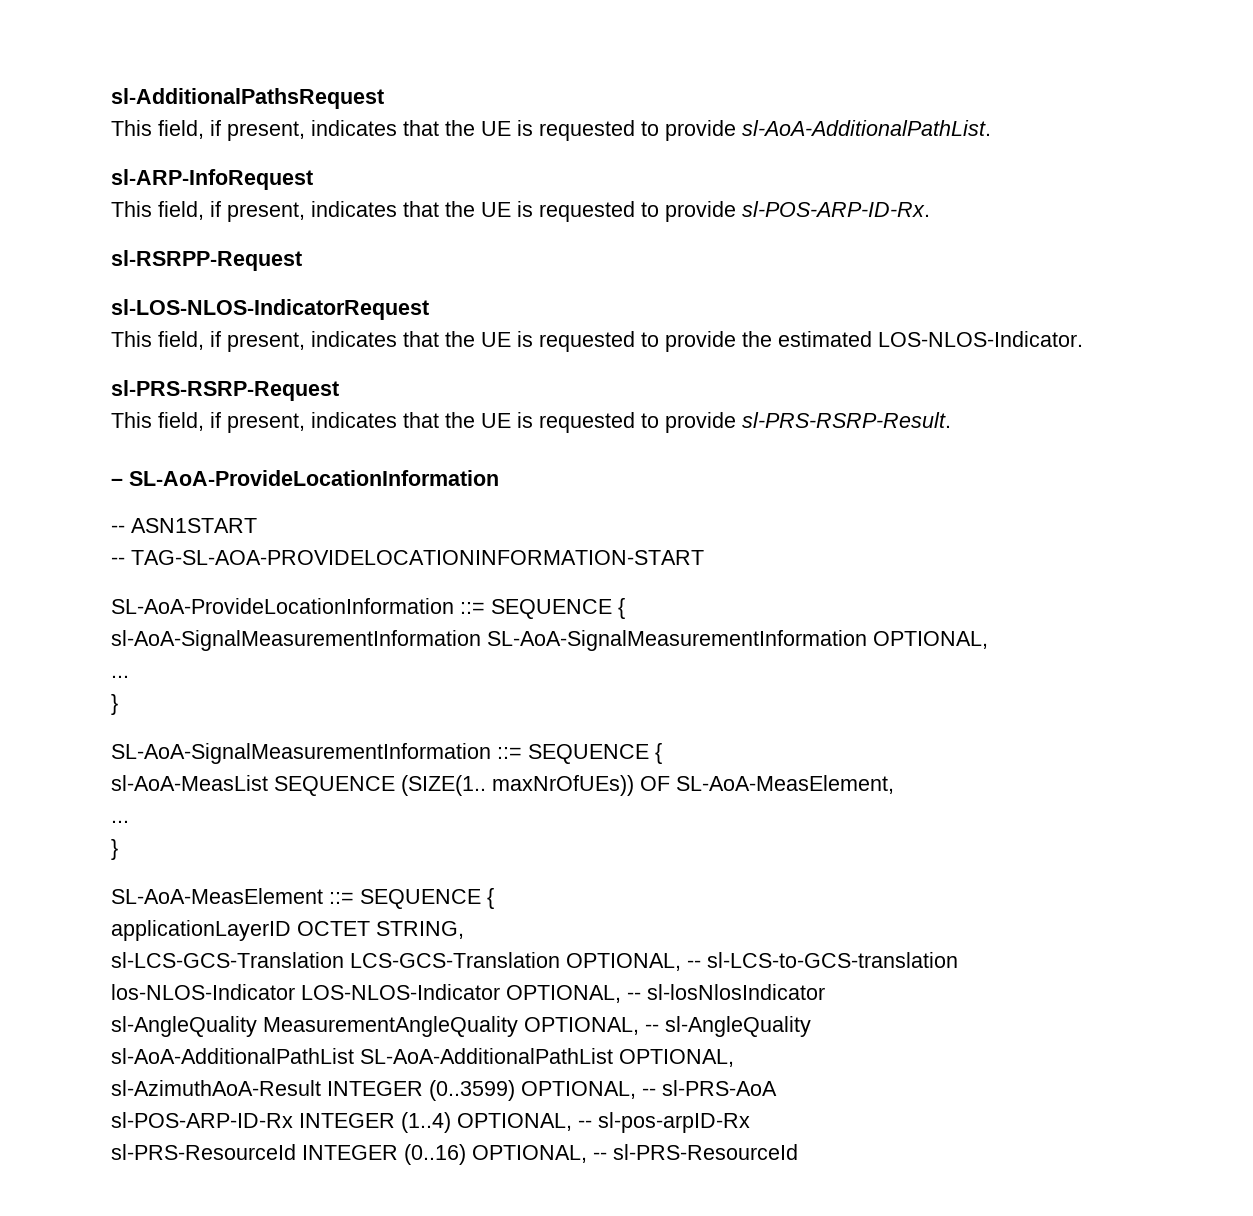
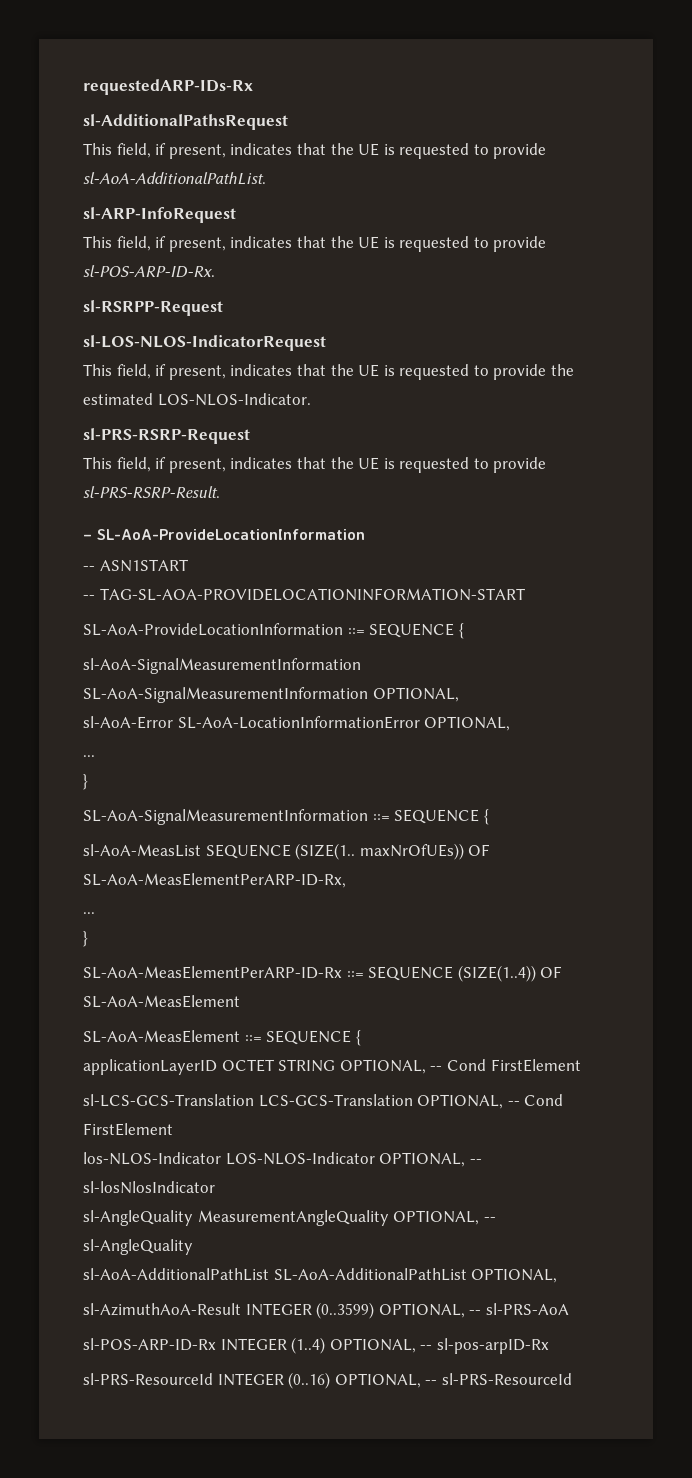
(111, 98) none -> [83,79,253,95] requestedARP-IDs-Rx //
(988, 640) none -> [83,716,511,731] // sl-AoA-Error SL-AoA-LocationInformationError OPTIONAL,
[676,775,894,794] [111,820,129,823] [111,839,118,860] SL-AoA-MeasElement, // ... // } -> [83,873,346,888] [83,912,95,914] [83,931,88,947] [83,965,563,982] [83,995,240,1008] SL-AoA-MeasElementPerARP-ID-Rx, // ... // } // SL-AoA-MeasElementPerARP-ID-Rx ::= SEQUENCE (SIZE(1..4)) OF SL-AoA-MeasElement
[376,921,464,939] STRING, -> [278,1059,581,1074] STRING OPTIONAL, -- Cond FirstElement
[707,952,958,968] sl-LCS-to-GCS-translation -> [524,1094,564,1106] [83,1123,173,1136] Cond FirstElement

